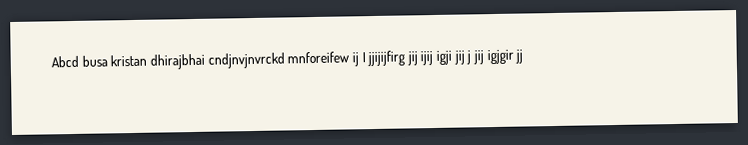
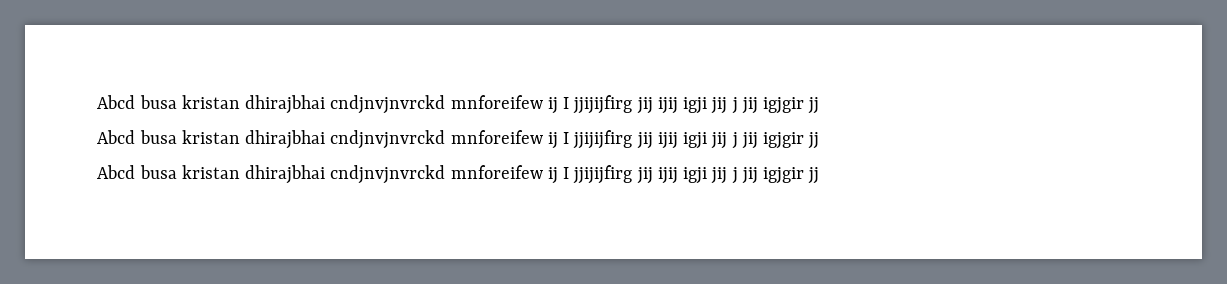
(524, 56) none -> [97,130,820,149] [97,165,820,184] // Abcd busa kristan dhirajbhai cndjnvjnvrckd mnforeifew ij I jjijijfirg jij ijij igji jij j jij igjgir jj // Abcd busa kristan dhirajbhai cndjnvjnvrckd mnforeifew ij I jjijijfirg jij ijij igji jij j jij igjgir jj

